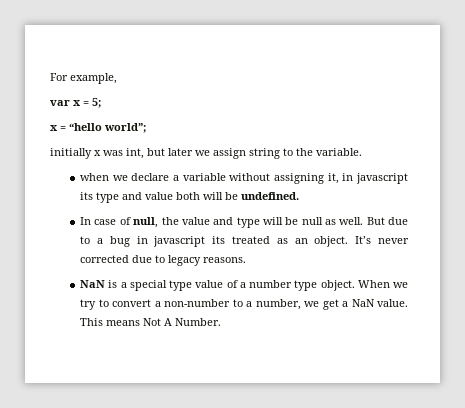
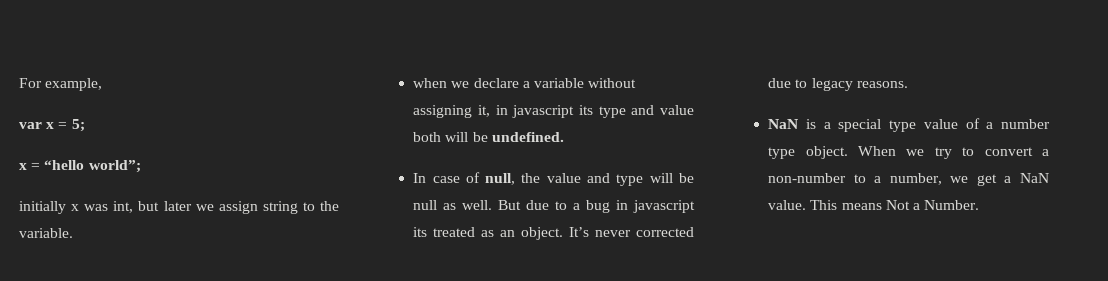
[164,318,173,326] A -> [912,203,920,210] a

